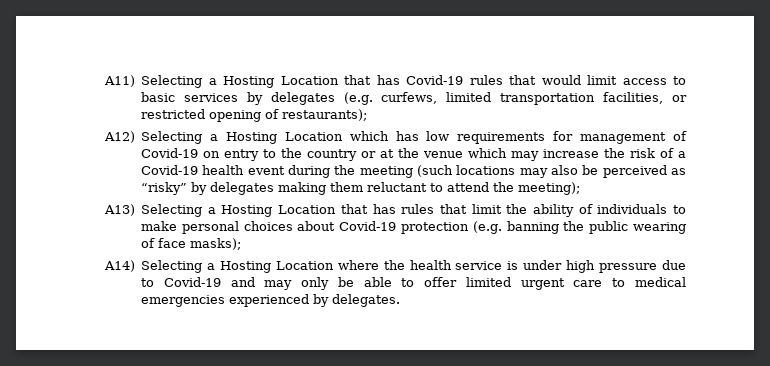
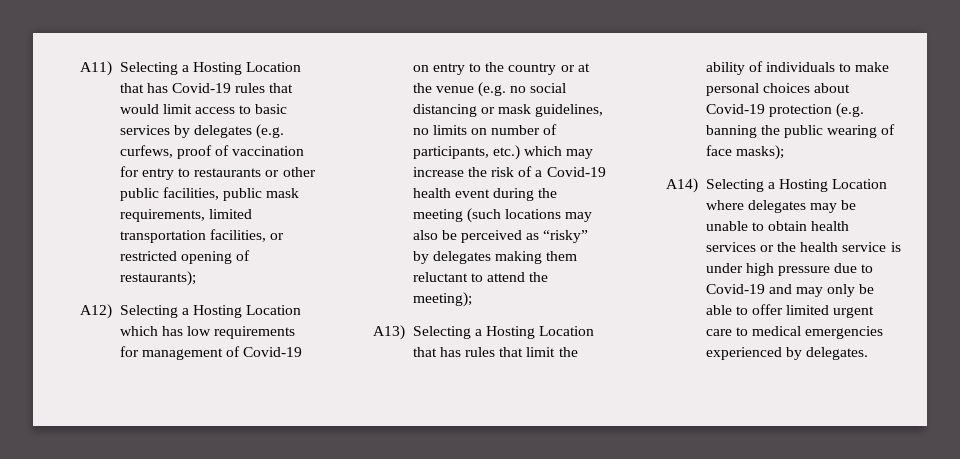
(438, 98) none -> [176,145,305,159] [119,166,316,180] [119,187,300,201] [119,209,205,222] proof of vaccination for entry to restaurants or other public facilities, public mask requirements,
(464, 154) none -> [478,82,567,97] [412,104,604,117] [412,124,558,135] [412,145,520,160] (e.g. no social distancing or mask guidelines, no limits on number of participants, etc.)
(379, 265) none -> [747,200,857,213] [705,221,850,231] [705,242,774,252] delegates may be unable to obtain health services or

